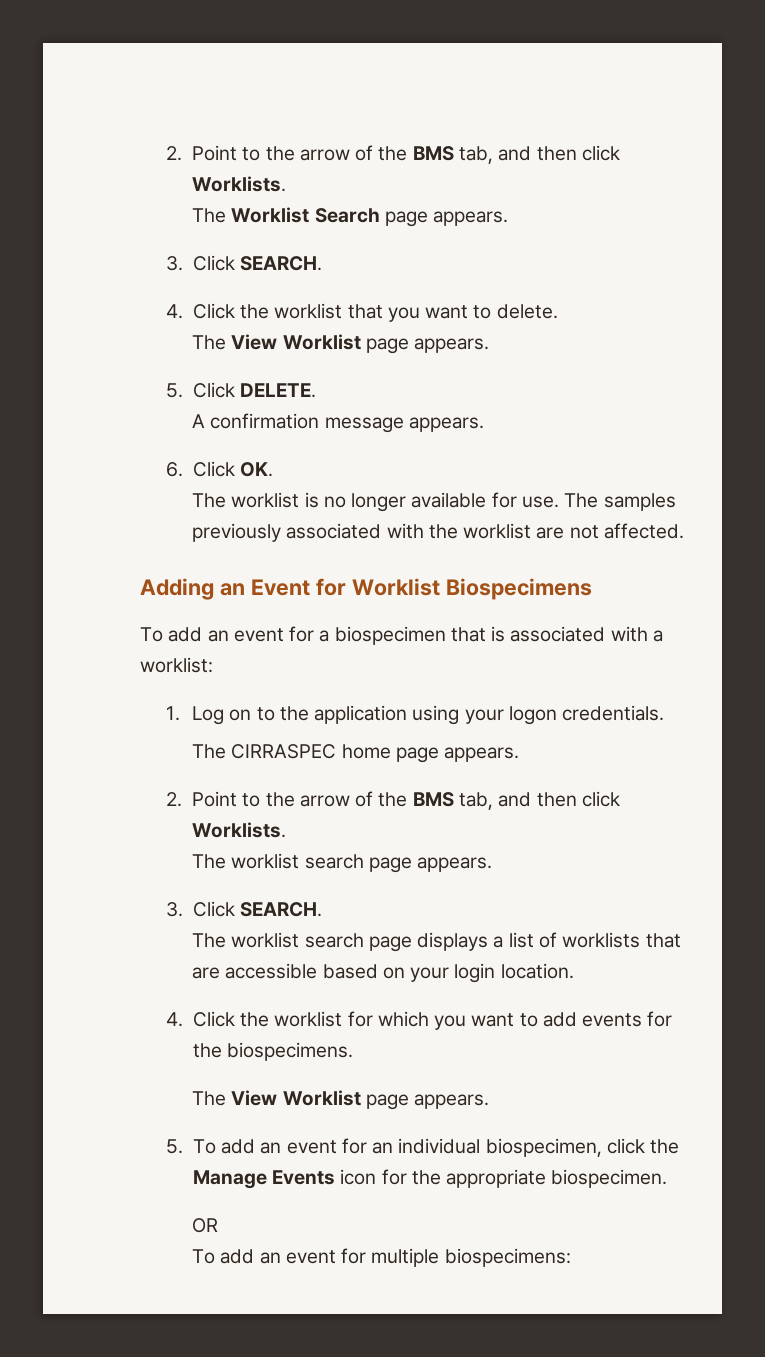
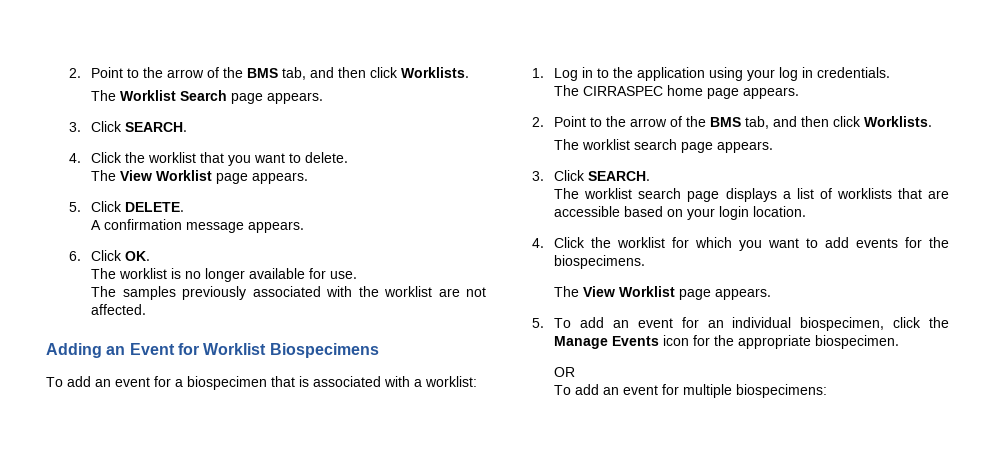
(559, 502) none -> (358, 275) //
[229,709,252,721] on -> [582,67,594,78] in
[508,706,557,725] logon -> [779,67,814,81] log in

